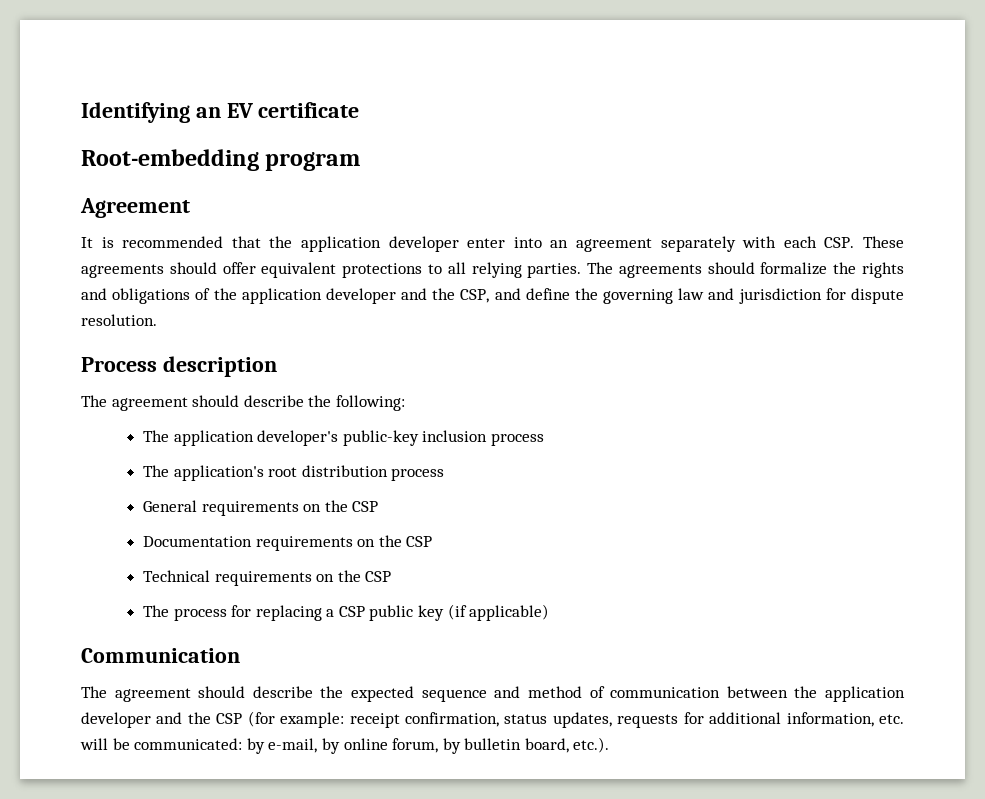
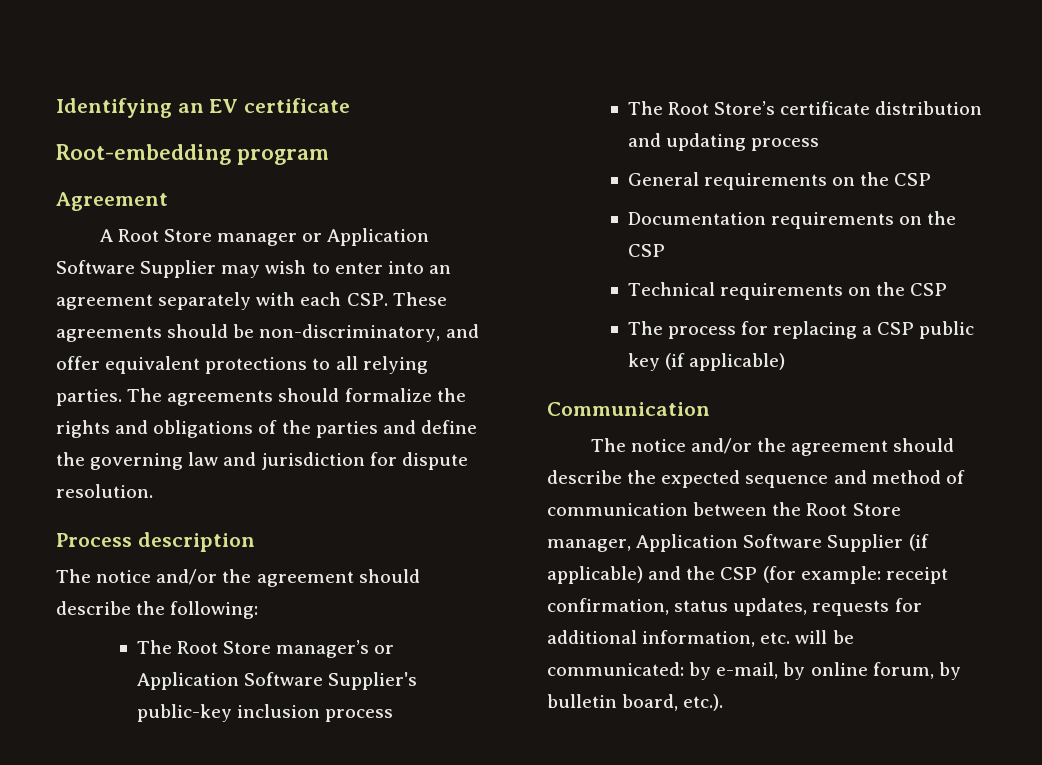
[81,236,459,252] It is recommended that the application developer -> [99,228,430,246] [56,260,330,278] A Root Store manager or Application Software Supplier may wish to
(217, 268) none -> [233,324,479,342] be non-discriminatory, and
[241,288,490,304] application developer and the CSP, -> [315,421,378,438] parties
(107, 401) none -> [96,569,252,585] notice and/or the
[173,430,544,446] [142,465,388,481] application developer's public-key inclusion process // The application's root distribution -> [176,640,395,658] [136,672,417,690] [136,704,393,722] [627,101,983,115] [627,133,746,151] Root Store manager’s or Application Software Supplier's public-key inclusion process // The Root Store’s certificate distribution and updating
(107, 692) none -> [630,438,787,454] notice and/or the
[825,686,905,702] [81,712,151,728] application developer -> [806,503,901,516] [547,534,929,552] [547,566,643,584] Root Store manager, Application Software Supplier (if applicable)

